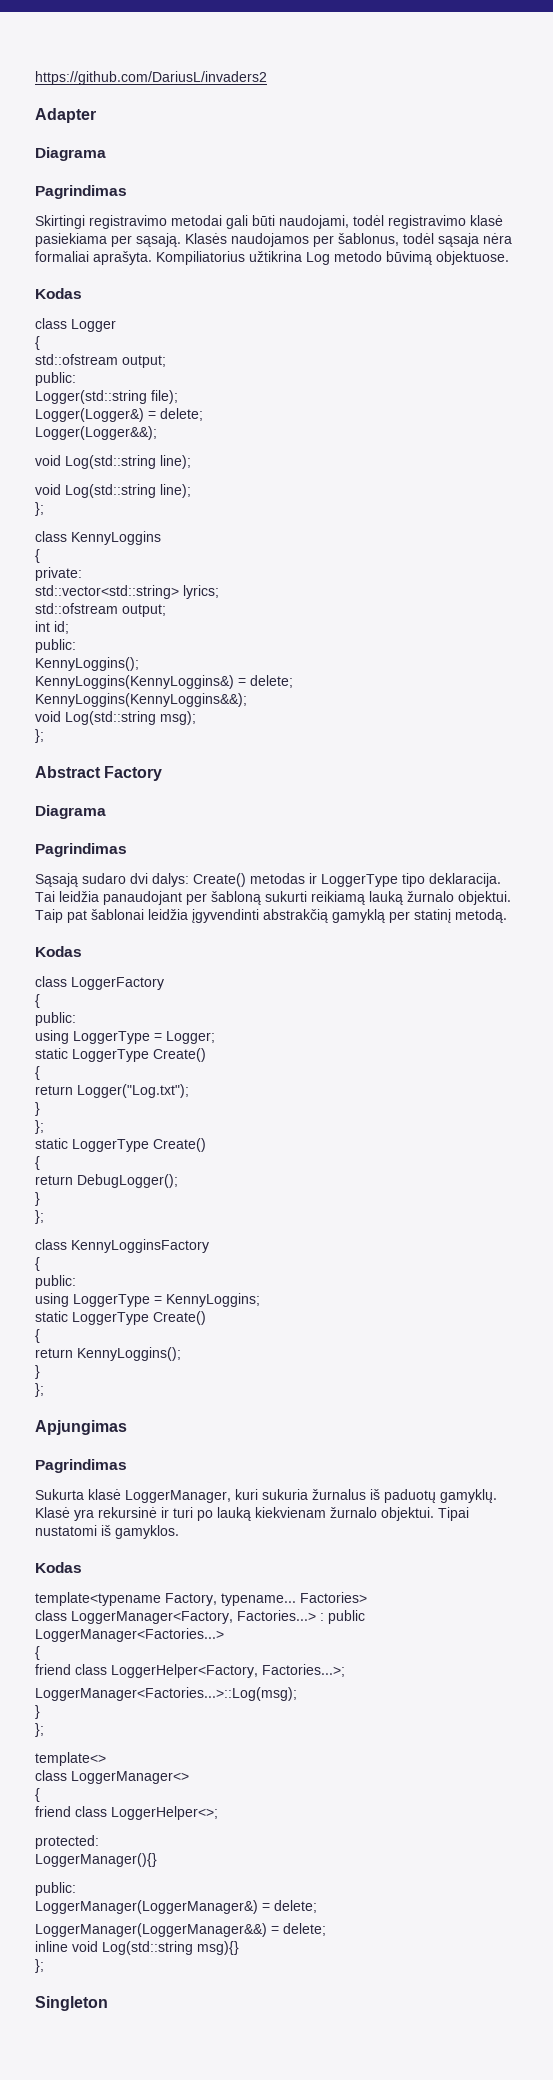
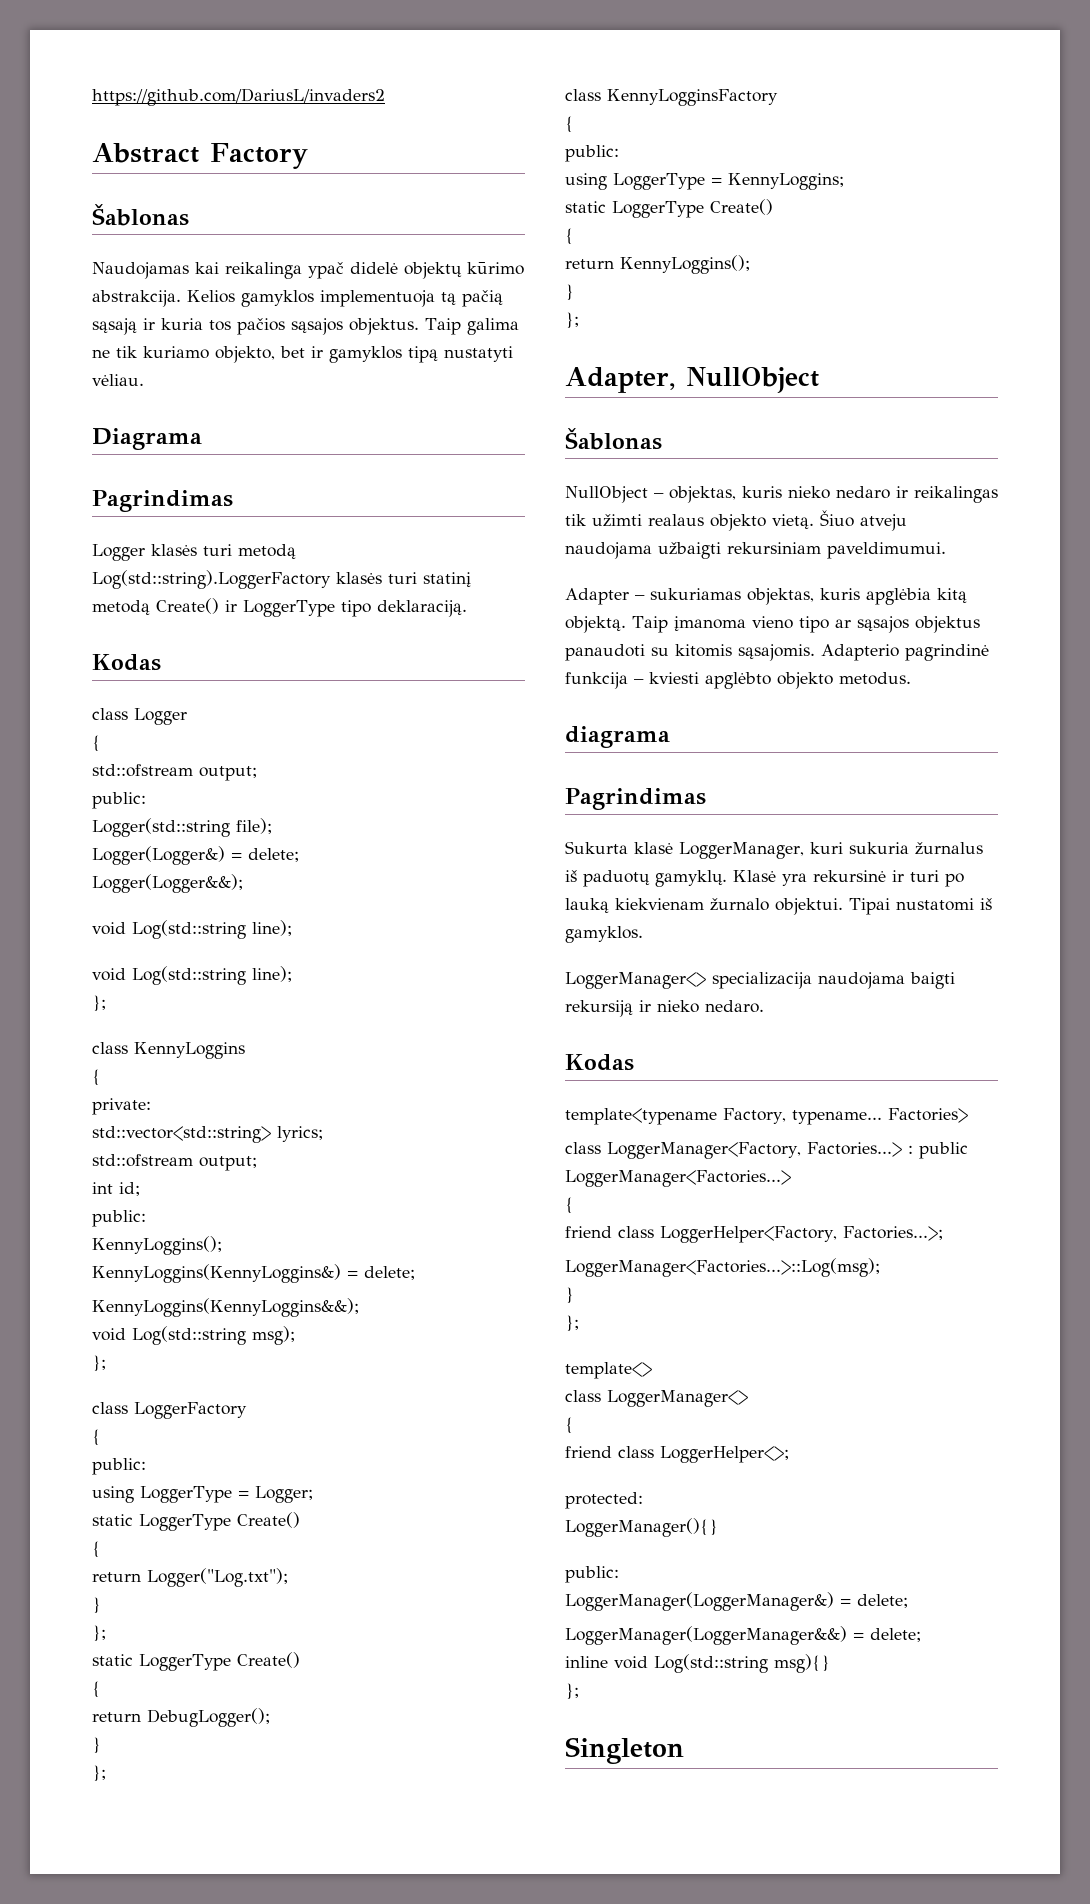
[35,108,96,123] [35,147,106,161] [35,185,127,199] [35,215,503,229] [35,233,512,247] [35,251,509,265] Adapter // Diagrama // Pagrindimas // Skirtingi registravimo metodai gali būti naudojami, todėl registravimo klasė pasiekiama per sąsają. Klasės naudojamos per šablonus, todėl sąsaja nėra formaliai aprašyta. Kompiliatorius užtikrina Log metodo būvimą objektuose. -> [92,143,308,169] [92,204,189,226] [92,262,524,279] [92,290,503,307] [92,318,519,335] [92,346,513,363] [92,374,144,386] [92,428,202,450] [92,490,233,512] [92,544,296,561] [92,570,471,589] [92,598,467,617] Abstract Factory // Šablonas // Naudojamas kai reikalinga ypač didelė objektų kūrimo abstrakcija. Kelios gamyklos implementuoja tą pačią sąsają ir kuria tos pačios sąsajos objektus. Taip galima ne tik kuriamo objekto, bet ir gamyklos tipą nustatyti vėliau. // Diagrama // Pagrindimas // Logger klasės turi metodą Log(std::string).LoggerFactory klasės turi statinį metodą Create() ir LoggerType tipo deklaraciją.
[35,766,163,781] [35,805,106,819] [35,843,127,857] [35,873,501,887] [35,891,511,905] [35,909,507,923] [35,946,82,957] // Abstract Factory // Diagrama // Pagrindimas // Sąsają sudaro dvi dalys: Create() metodas ir LoggerType tipo deklaracija. Tai leidžia panaudojant per šabloną sukurti reikiamą lauką žurnalo objektui. Taip pat šablonai leidžia įgyvendinti abstrakčią gamyklą per statinį metodą. // Kodas -> (106, 1363) none
[35,1420,127,1435] Apjungimas -> [565,367,819,393] [565,428,662,450] [565,486,998,503] [565,510,907,531] [565,542,946,559] [565,588,967,605] [565,616,980,633] [565,644,989,661] [565,672,911,689] [565,726,670,748] Adapter, NullObject // Šablonas // NullObject – objektas, kuris nieko nedaro ir reikalingas tik užimti realaus objekto vietą. Šiuo atveju naudojama užbaigti rekursiniam paveldimumui. // Adapter – sukuriamas objektas, kuris apglėbia kitą objektą. Taip įmanoma vieno tipo ar sąsajos objektus panaudoti su kitomis sąsajomis. Adapterio pagrindinė funkcija – kviesti apglėbto objekto metodus. // diagrama
(179, 1532) none -> [565,972,955,989] [565,1000,764,1017] // LoggerManager<> specializacija naudojama baigti rekursiją ir nieko nedaro.

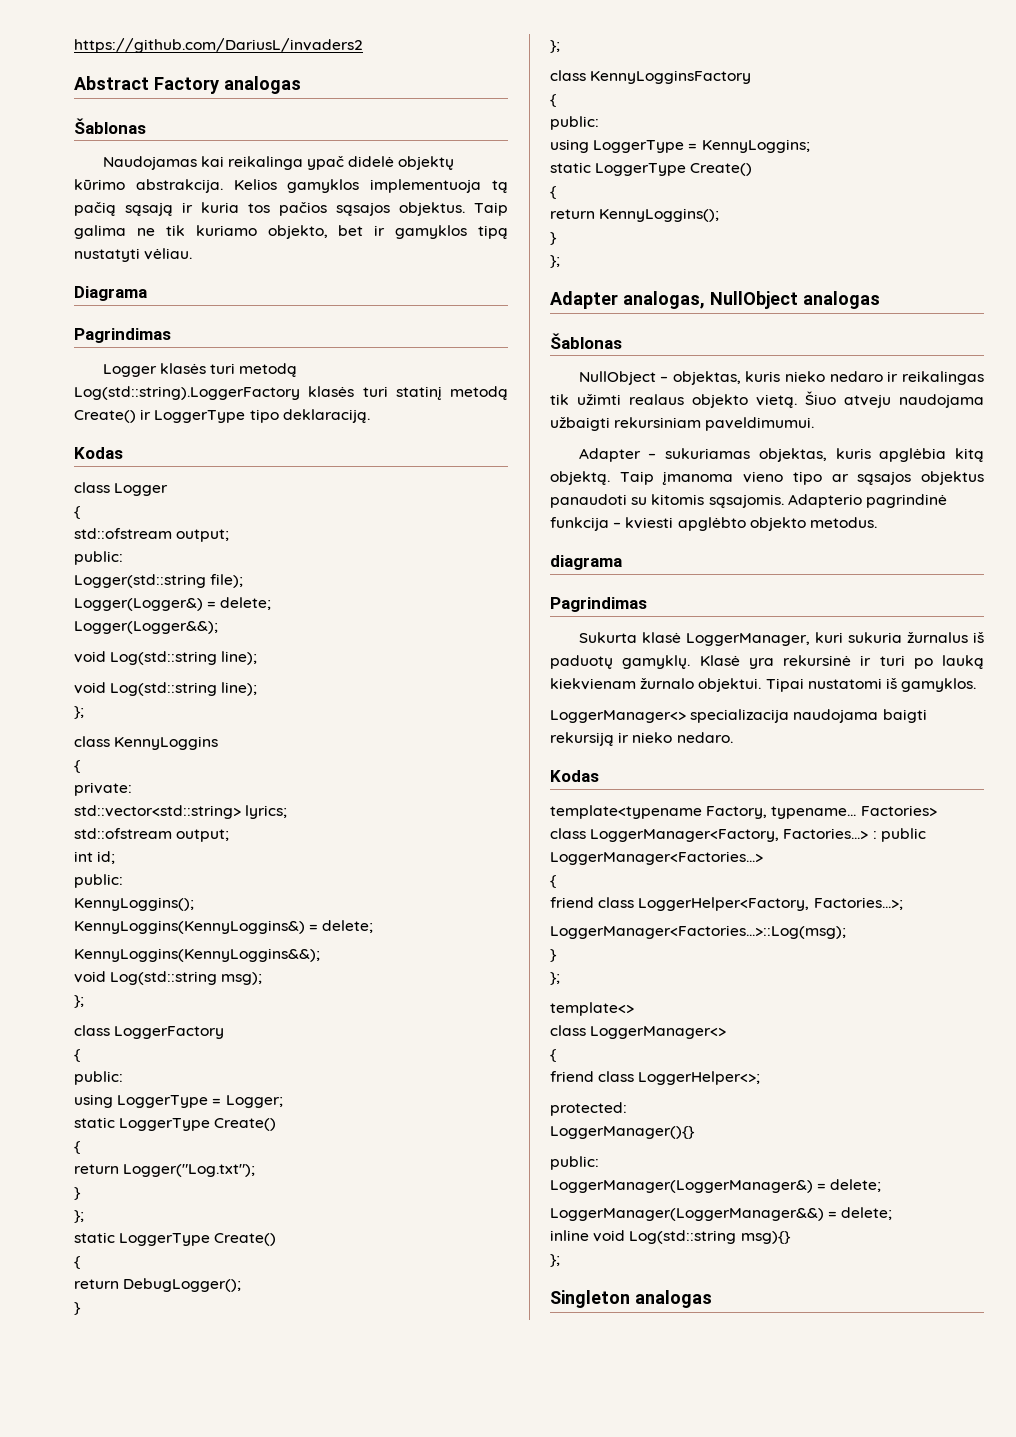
(308, 156) none -> [223,76,301,94] analogas
[565,367,819,393] Adapter, NullObject -> [550,291,880,309] Adapter analogas, NullObject analogas
(684, 1750) none -> [634,1290,712,1308] analogas

